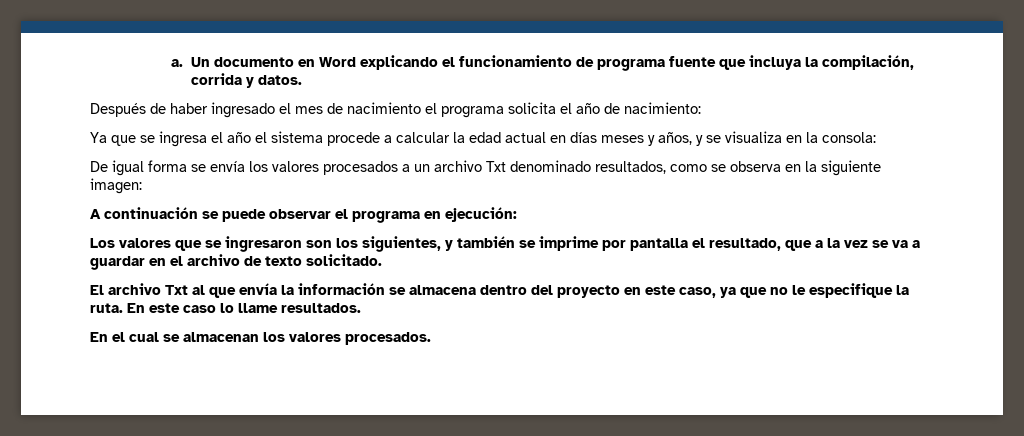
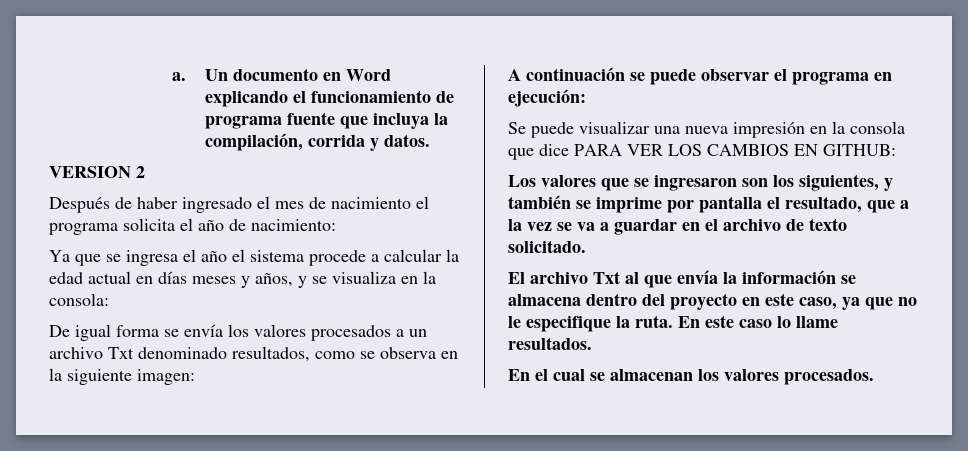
(303, 80) none -> [49,166,145,178] // VERSION 2
(517, 214) none -> [508,121,905,138] [508,144,896,160] // Se puede visualizar una nueva impresión en la consola que dice PARA VER LOS CAMBIOS EN GITHUB:

